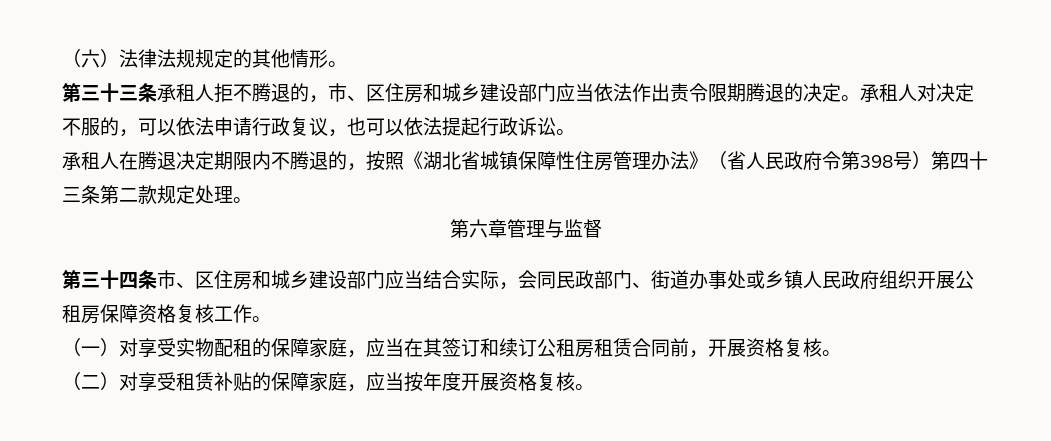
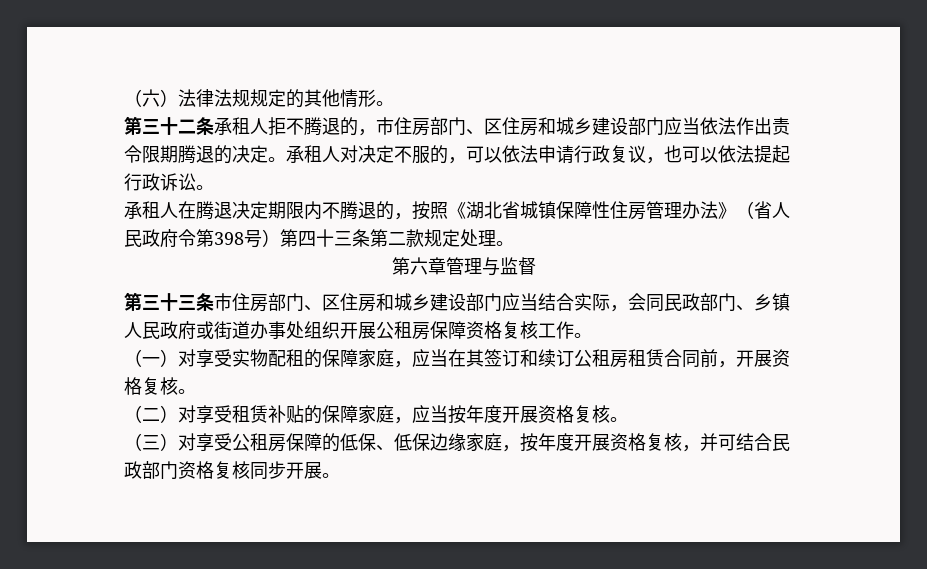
[119,85,138,101] 三 -> [178,119,196,134] 二
(347, 92) none -> [394,117,466,136] 住房部门
[119,270,176,289] 四条市 -> [178,293,304,312] 三条市住房部门
[651,270,879,290] 街道办事处或乡镇人民政府 -> [754,293,790,311] [124,321,304,340] 乡镇人民政府或街道办事处
(594, 387) none -> [124,433,790,452] [124,461,340,480] // （三）对享受公租房保障的低保、低保边缘家庭，按年度开展资格复核，并可结合民政部门资格复核同步开展。

